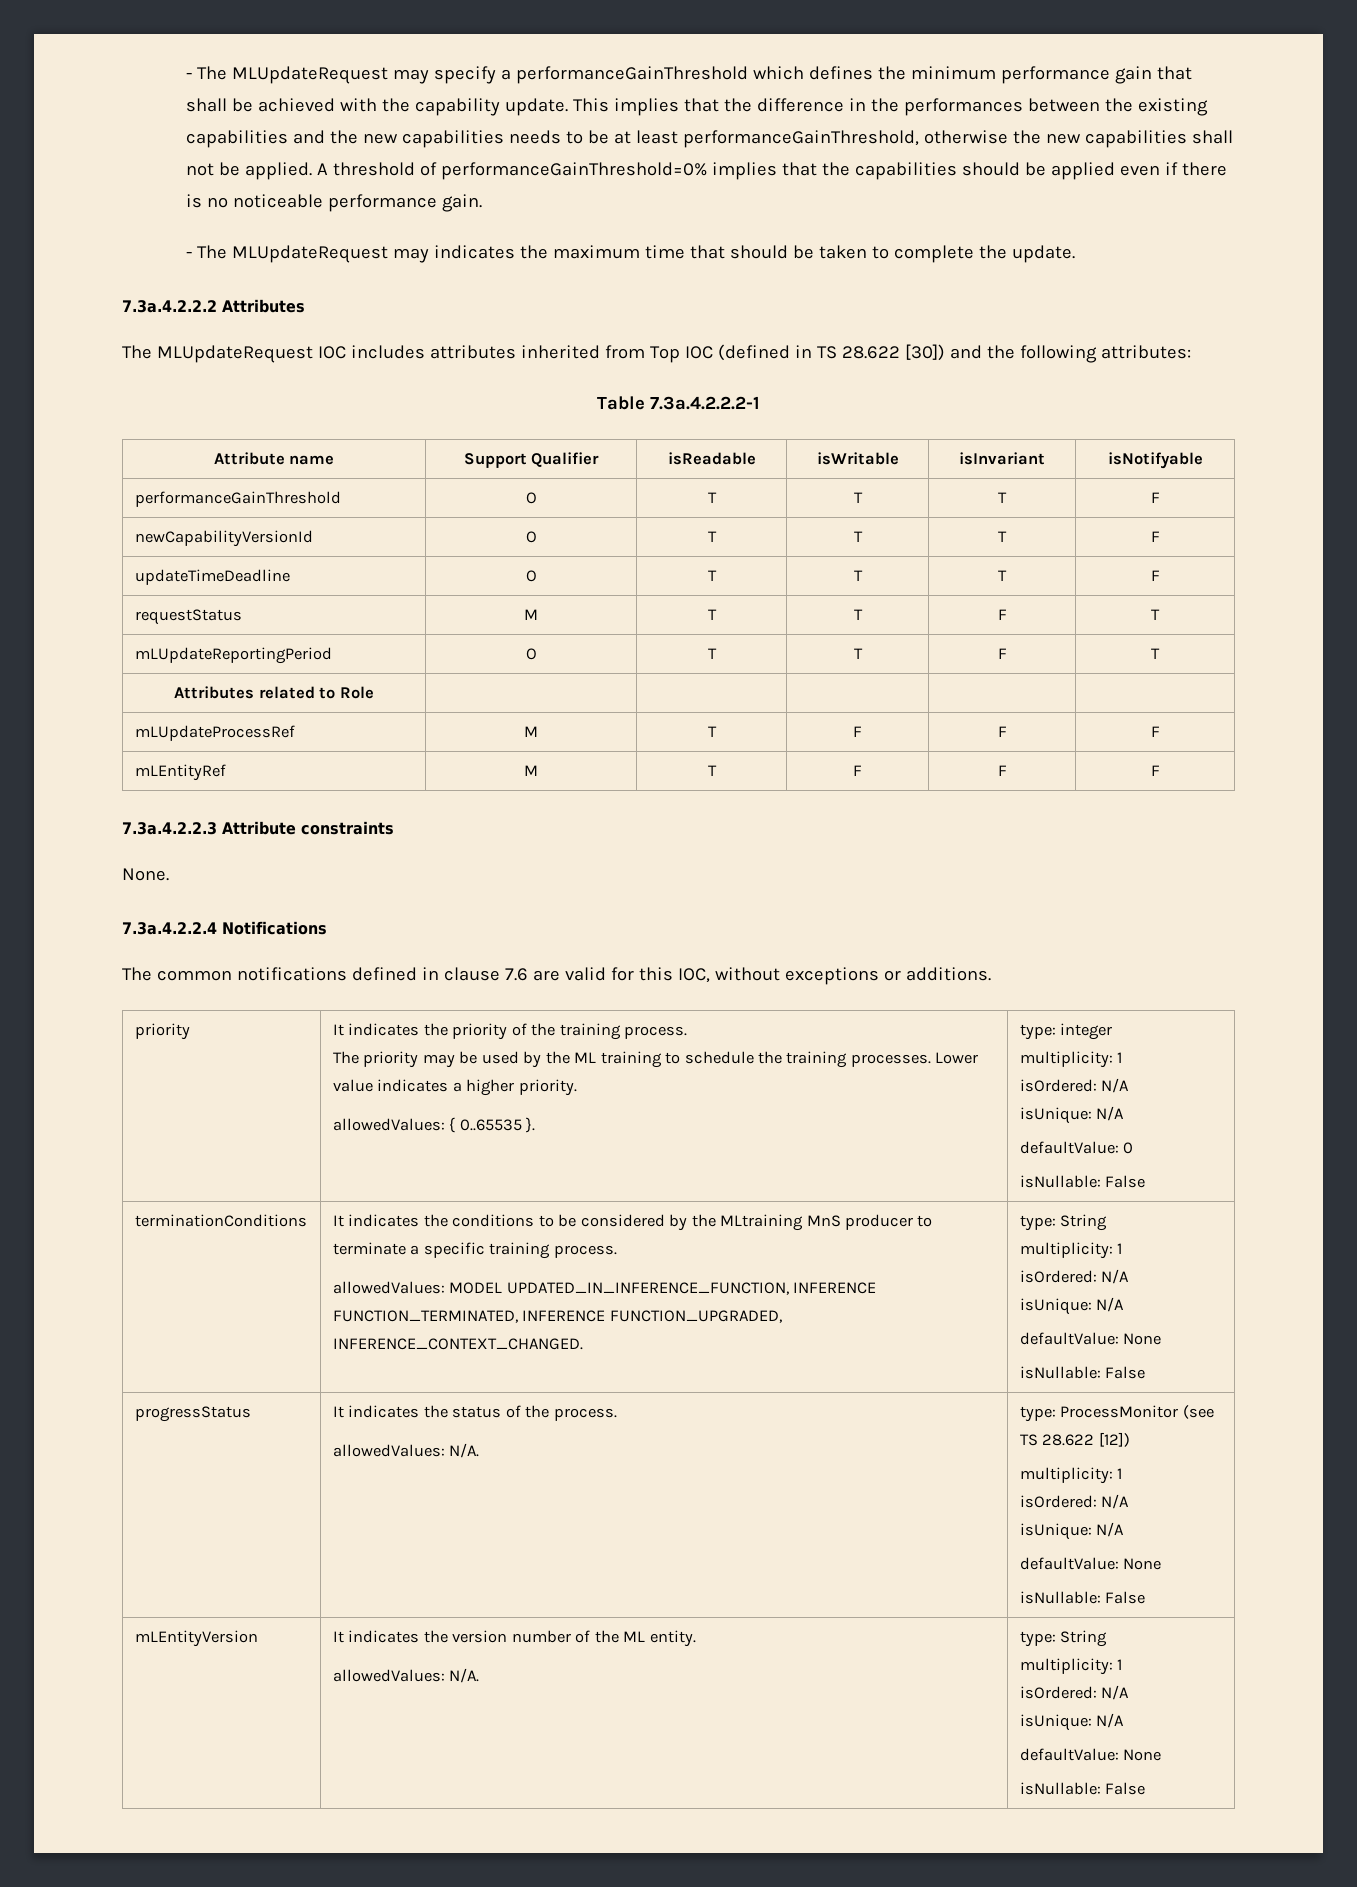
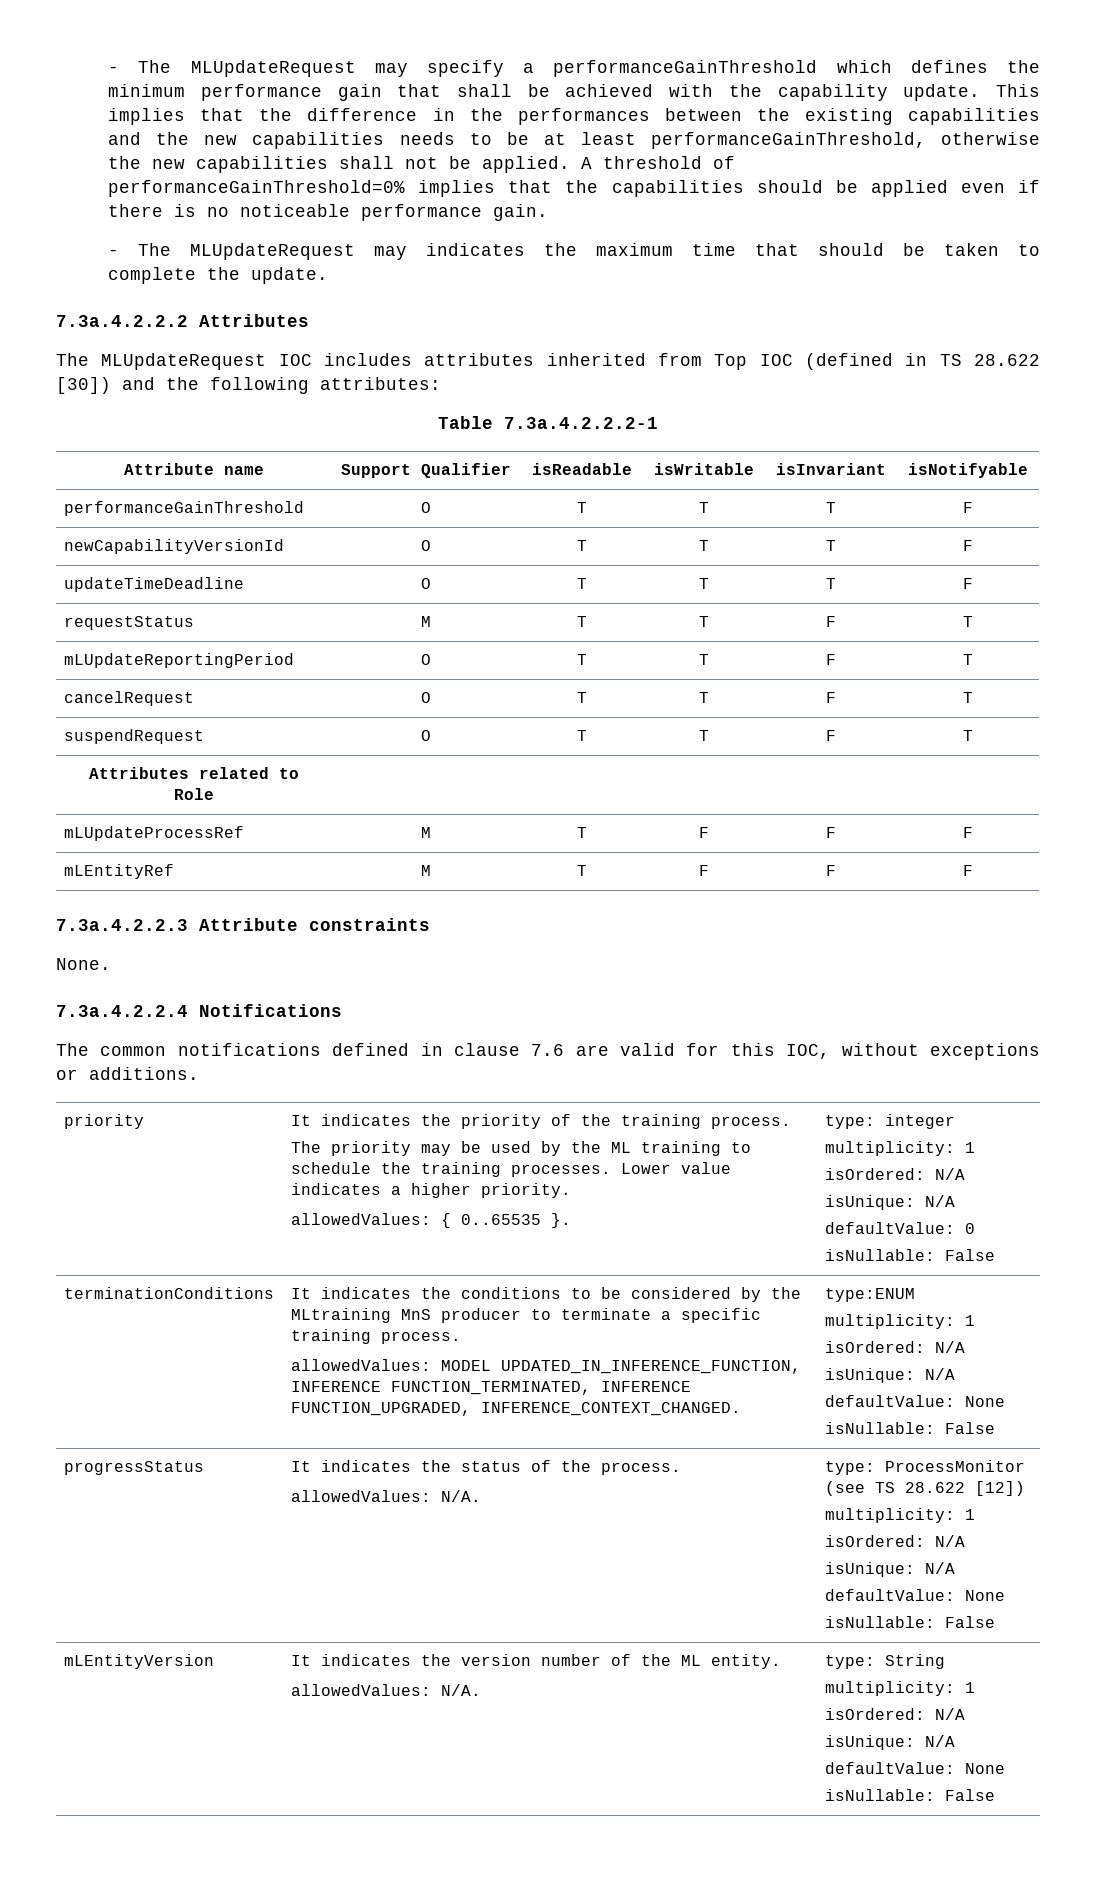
(1160, 653) none -> [64,691,195,706] [420,692,431,703] [576,692,587,703] [698,692,709,703] [825,692,836,703] [962,692,973,703] [64,729,205,744] [420,730,431,741] [576,730,587,741] [698,730,709,741] [825,730,836,741] [962,730,973,741] // cancelRequest | O | T | T | F | T // suspendRequest | O | T | T | F | T
[1019,1214,1108,1231] type: String -> [825,1288,916,1302] type:ENUM

